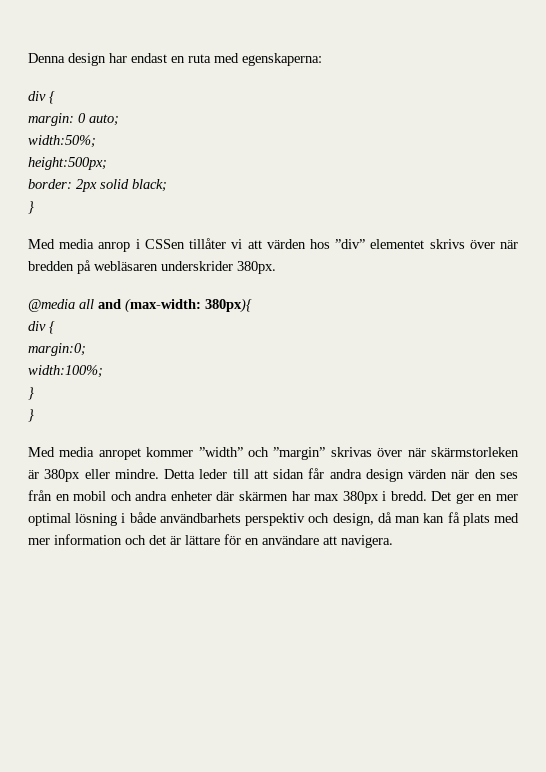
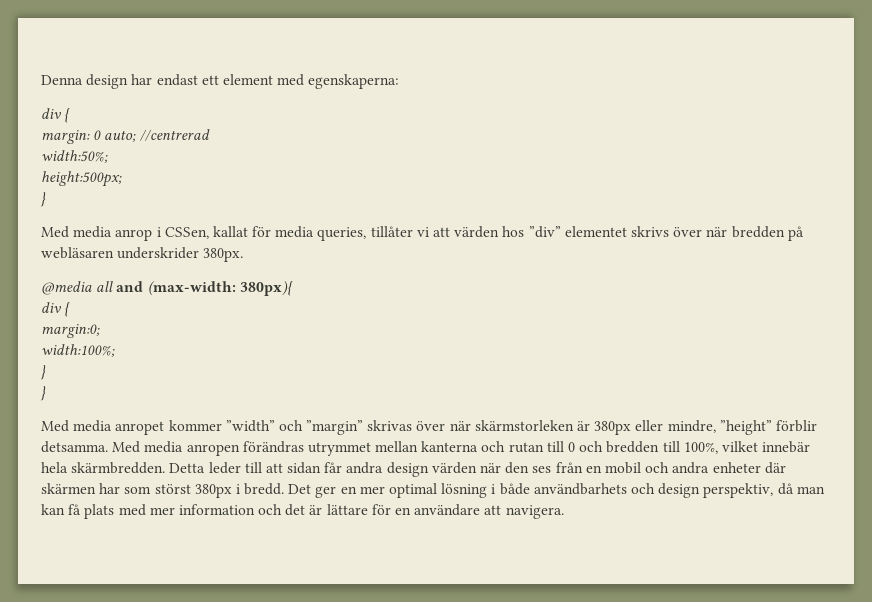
[171,54,211,63] en ruta -> [201,74,273,85] ett element
(119, 120) none -> [139,129,210,141] //centrerad
[28,179,167,192] // border: 2px solid black; -> (122, 179) none
[144,239,185,249] CSSen -> [164,226,367,241] CSSen, kallat för media queries,
[114,469,159,479] mindre. -> [667,420,817,435] [41,441,811,456] [41,462,166,474] mindre, ”height” förblir detsamma. Med media anropen förändras utrymmet mellan kanterna och rutan till 0 och bredden till 100%, vilket innebär hela skärmbredden.
[314,494,340,501] max -> [124,484,191,494] som störst
[245,513,374,526] perspektiv och design, -> [630,483,774,498] och design perspektiv,

